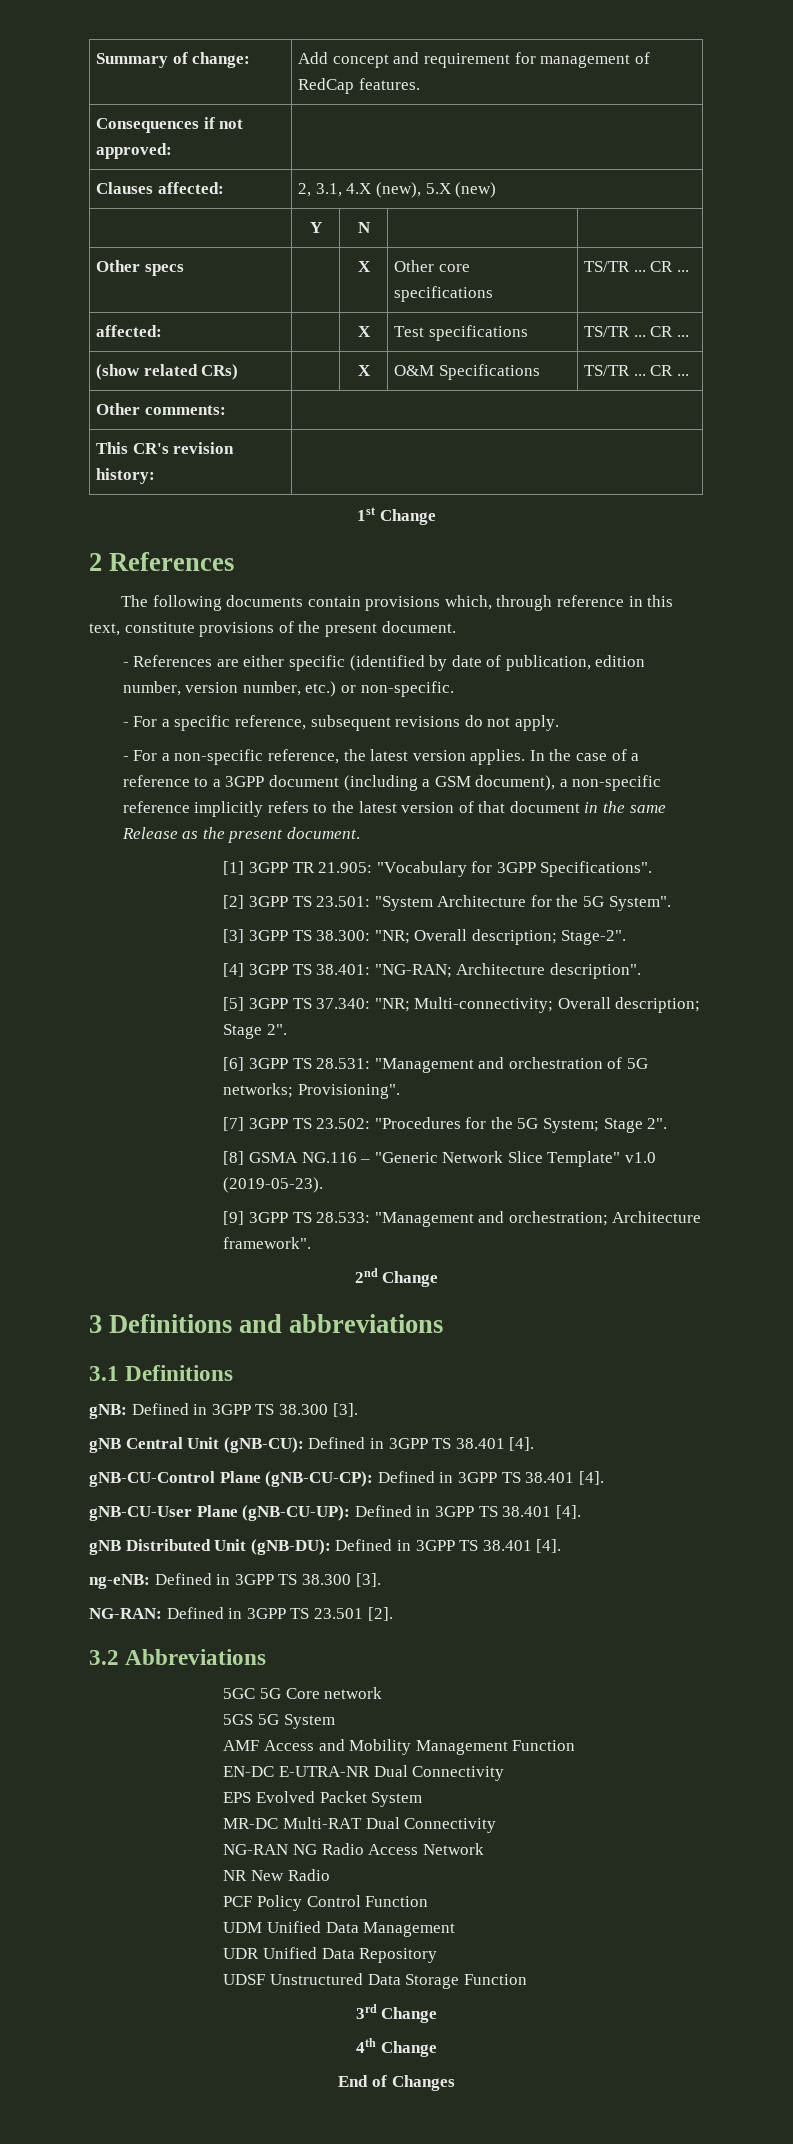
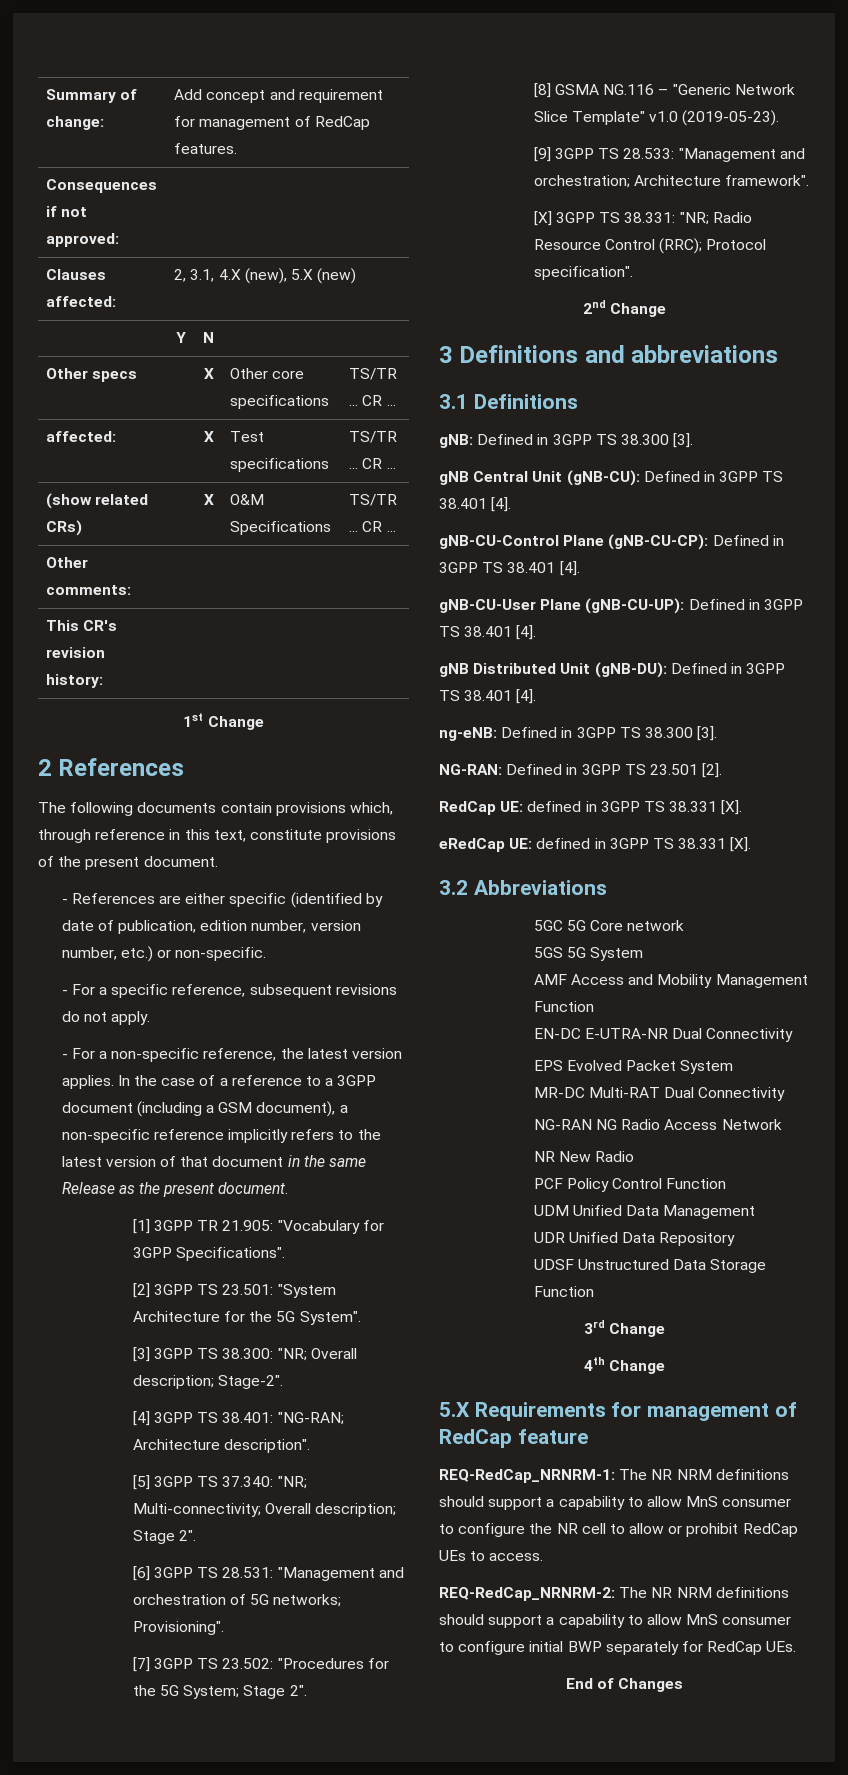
(312, 1243) none -> [533,211,752,226] [533,238,767,254] [533,266,633,280] // [X] 3GPP TS 38.331: "NR; Radio Resource Control (RRC); Protocol specification".
(393, 1614) none -> [439,800,743,815] [439,837,752,852] // RedCap UE: defined in 3GPP TS 38.331 [X]. // eRedCap UE: defined in 3GPP TS 38.331 [X].
(437, 2049) none -> [439,1402,797,1421] [439,1429,588,1448] [439,1469,789,1483] [439,1496,792,1510] [439,1523,798,1537] [439,1550,544,1561] [439,1587,789,1601] [439,1614,792,1628] [439,1641,797,1655] // 5.X Requirements for management of RedCap feature // REQ-RedCap_NRNRM-1: The NR NRM definitions should support a capability to allow MnS consumer to configure the NR cell to allow or prohibit RedCap UEs to access. // REQ-RedCap_NRNRM-2: The NR NRM definitions should support a capability to allow MnS consumer to configure initial BWP separately for RedCap UEs.

